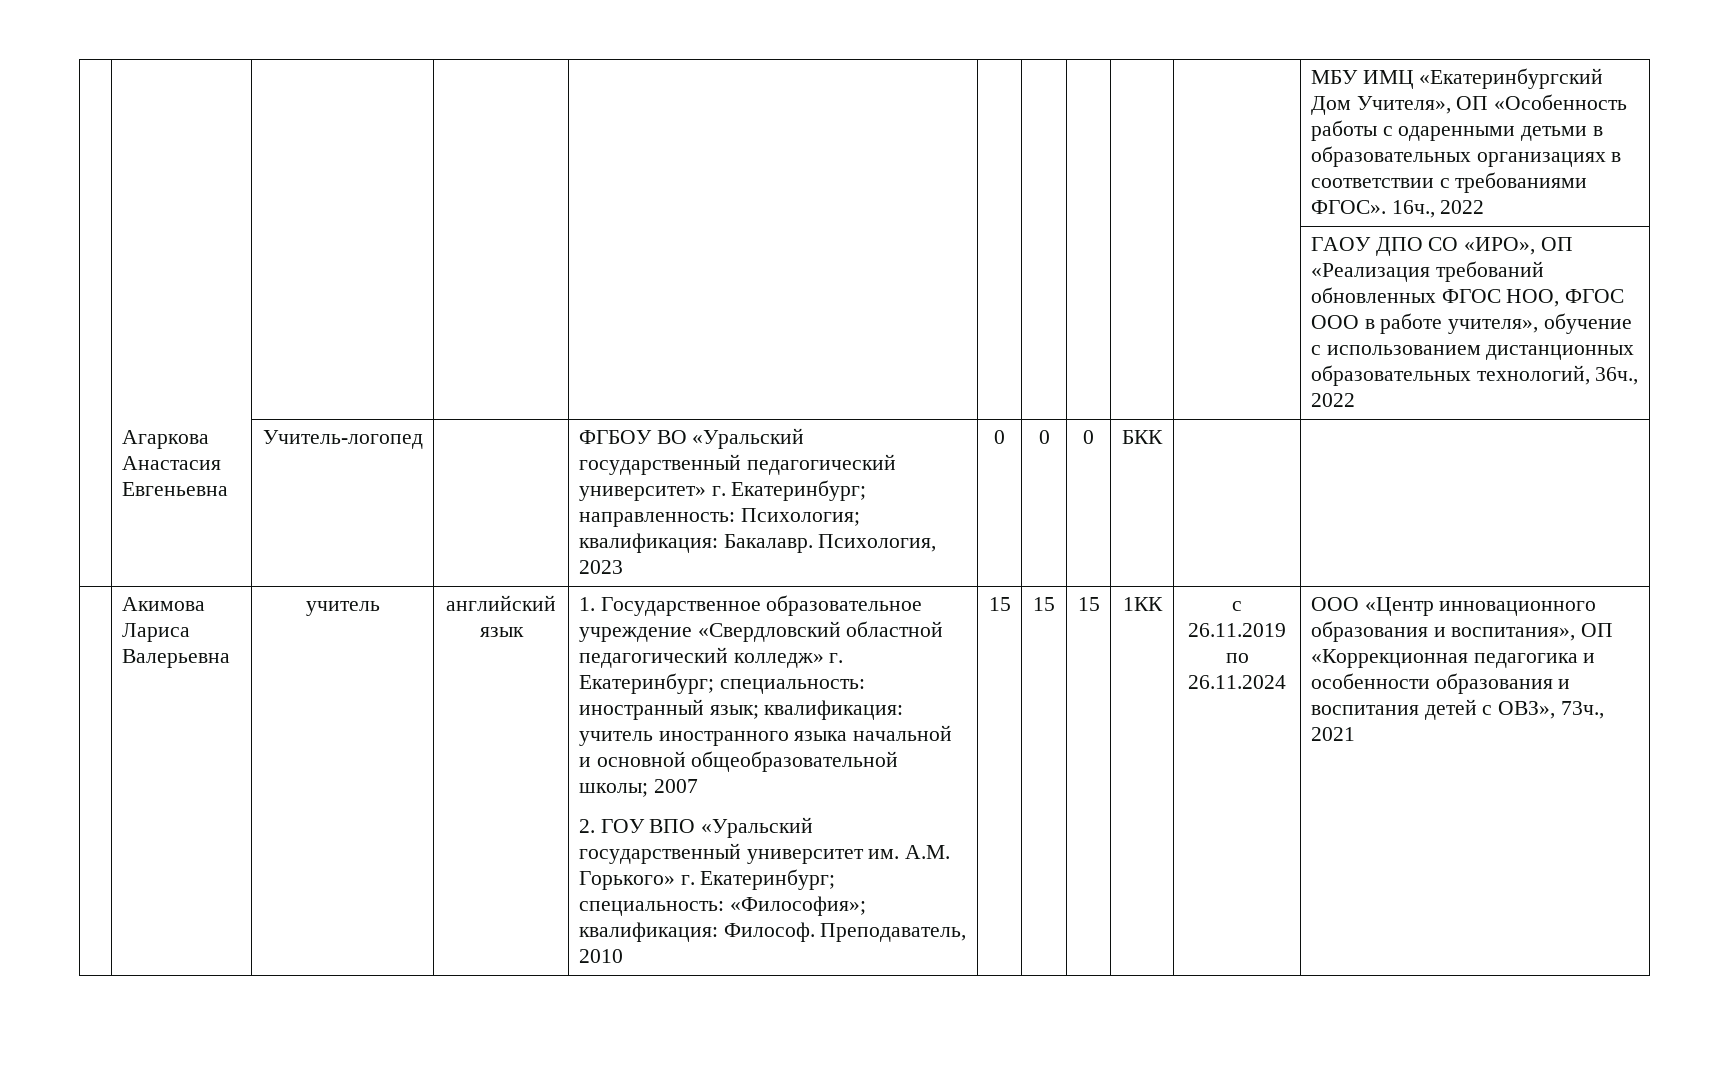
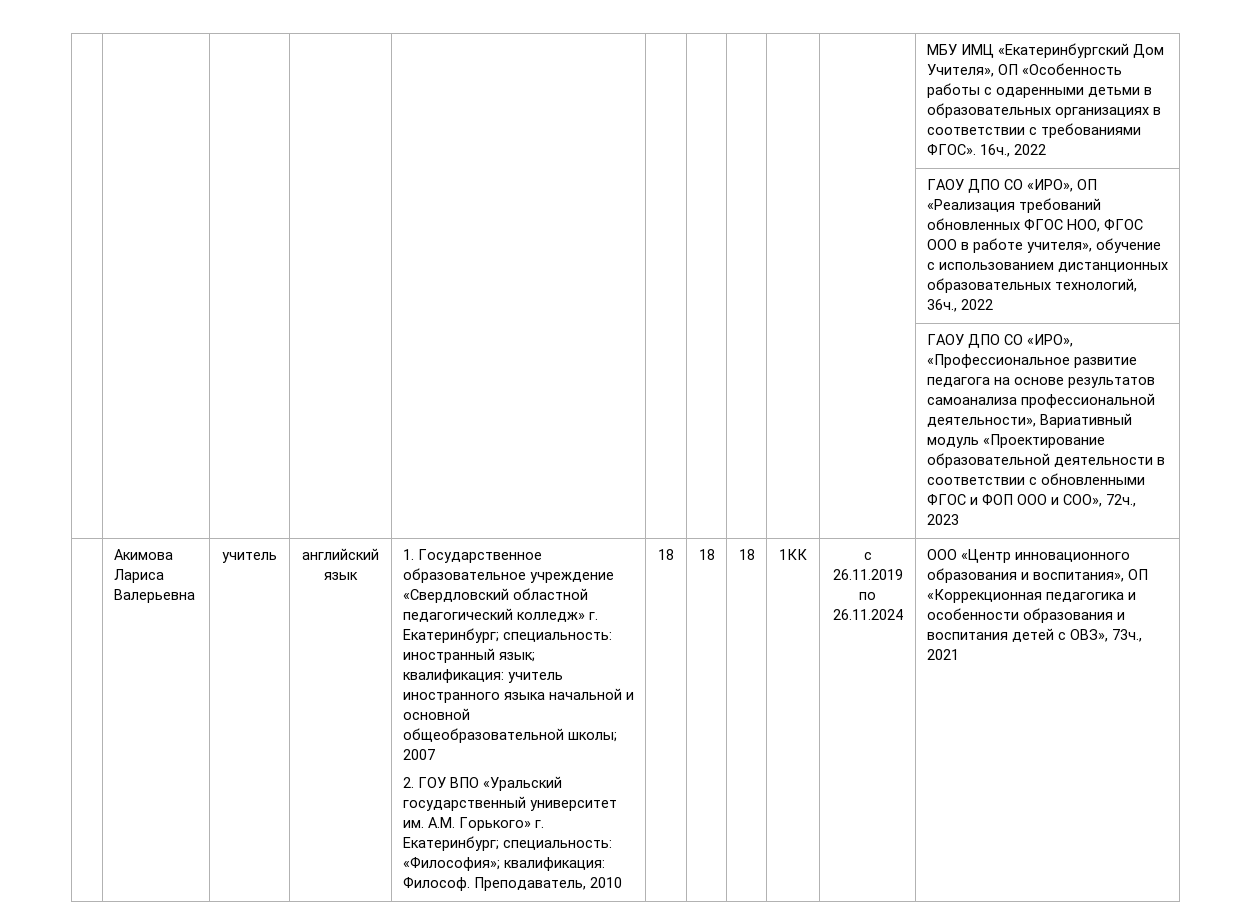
[121,430,209,449] [121,456,221,470] [121,482,228,496] [262,430,423,449] [578,428,805,449] [578,454,896,475] [578,480,867,501] [578,508,860,527] [578,533,937,553] [578,560,623,574] [994,430,1005,444] [1038,430,1050,444] [1083,430,1094,444] [1122,430,1163,444] Агаркова Анастасия Евгеньевна | Учитель-логопед | | ФГБОУ ВО «Уральский государственный педагогический университет» г. Екатеринбург; направленность: Психология; квалификация: Бакалавр. Психология, 2023 | 0 | 0 | 0 | БКК | | -> [926,334,1073,348] [926,354,1137,368] [926,377,1155,388] [926,393,1155,408] [926,413,1132,428] [926,434,1105,448] [926,453,1165,468] [926,473,1145,485] [926,494,1136,507] [926,514,959,525] | | | | | | | | | ГАОУ ДПО СО «ИРО», «Профессиональное развитие педагога на основе результатов самоанализа профессиональной деятельности», Вариативный модуль «Проектирование образовательной деятельности в соответствии с обновленными ФГОС и ФОП ООО и СОО», 72ч., 2023
[988,597,1011,611] [1033,597,1055,611] [1077,597,1100,611] 15 | 15 | 15 -> [658,549,674,560] [698,549,715,560] [738,549,755,560] 18 | 18 | 18

